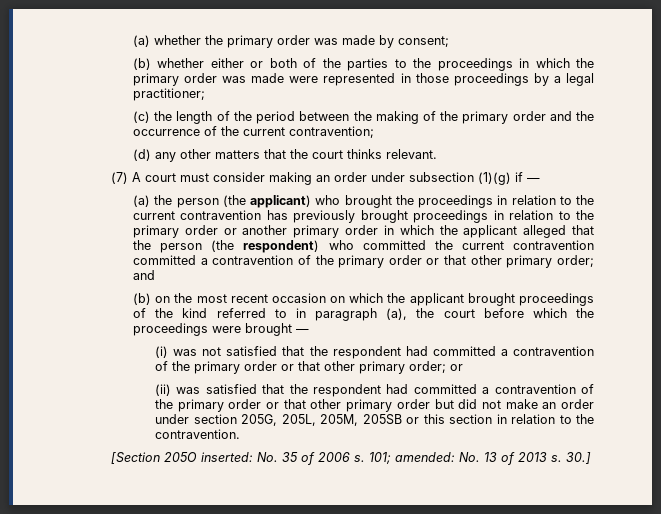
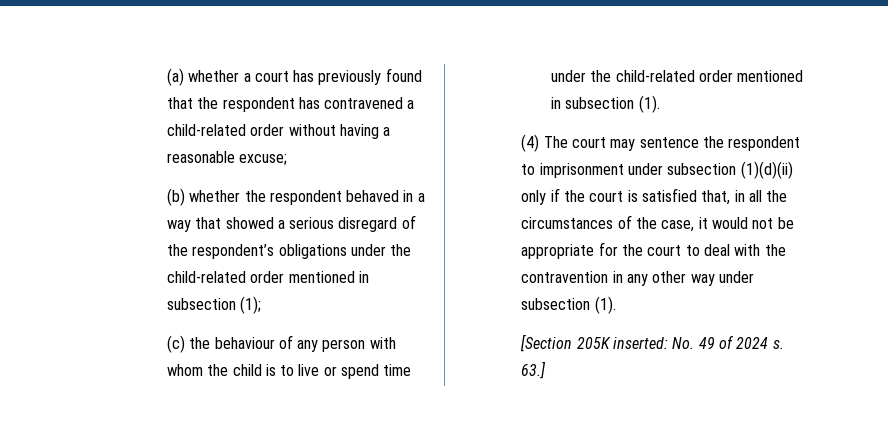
[205,35,450,48] [133,58,595,71] [133,73,594,86] [133,88,206,101] [133,111,595,124] [133,126,375,138] [133,149,438,162] [111,172,541,185] [133,195,594,208] [133,210,594,223] [133,225,594,238] [133,240,594,253] [133,255,594,268] [133,270,156,280] [133,293,595,306] [133,308,595,321] [133,323,310,336] [155,346,594,359] [155,361,464,374] [155,384,594,397] [155,399,594,412] [155,414,594,426] [155,429,241,439] the primary order was made by consent; // (b) whether either or both of the parties to the proceedings in which the primary order was made were represented in those proceedings by a legal practitioner; // (c) the length of the period between the making of the primary order and the occurrence of the current contravention; // (d) any other matters that the court thinks relevant. // (7) A court must consider making an order under subsection (1)(g) if — // (a) the person (the applicant) who brought the proceedings in relation to the current contravention has previously brought proceedings in relation to the primary order or another primary order in which the applicant alleged that the person (the respondent) who committed the current contravention committed a contravention of the primary order or that other primary order; and // (b) on the most recent occasion on which the applicant brought proceedings of the kind referred to in paragraph (a), the court before which the proceedings were brought — // (i) was not satisfied that the respondent had committed a contravention of the primary order or that other primary order; or // (ii) was satisfied that the respondent had committed a contravention of the primary order or that other primary order but did not make an order under section 205G, 205L, 205M, 205SB or this section in relation to the contravention. -> [243,68,422,85] [166,97,415,112] [166,124,391,139] [166,151,288,165] [166,188,425,206] [166,215,416,232] [166,244,412,259] [166,271,369,283] [166,296,262,314] [166,335,396,353] [166,364,412,379] [550,70,804,82] [550,95,660,113] [521,134,801,152] [521,161,793,179] [521,188,788,205] [521,215,794,232] [521,242,786,259] [521,271,754,286] [521,296,616,314] a court has previously found that the respondent has contravened a child-related order without having a reasonable excuse; // (b) whether the respondent behaved in a way that showed a serious disregard of the respondent’s obligations under the child-related order mentioned in subsection (1); // (c) the behaviour of any person with whom the child is to live or spend time under the child-related order mentioned in subsection (1). // (4) The court may sentence the respondent to imprisonment under subsection (1)(d)(ii) only if the court is satisfied that, in all the circumstances of the case, it would not be appropriate for the court to deal with the contravention in any other way under subsection (1).
[164,452,198,462] 205O -> [576,337,611,349] 205K
[282,452,592,465] 35 of 2006 s. 101; amended: No. 13 of 2013 s. 30.] -> [698,335,784,349] [521,361,547,379] 49 of 2024 s. 63.]

